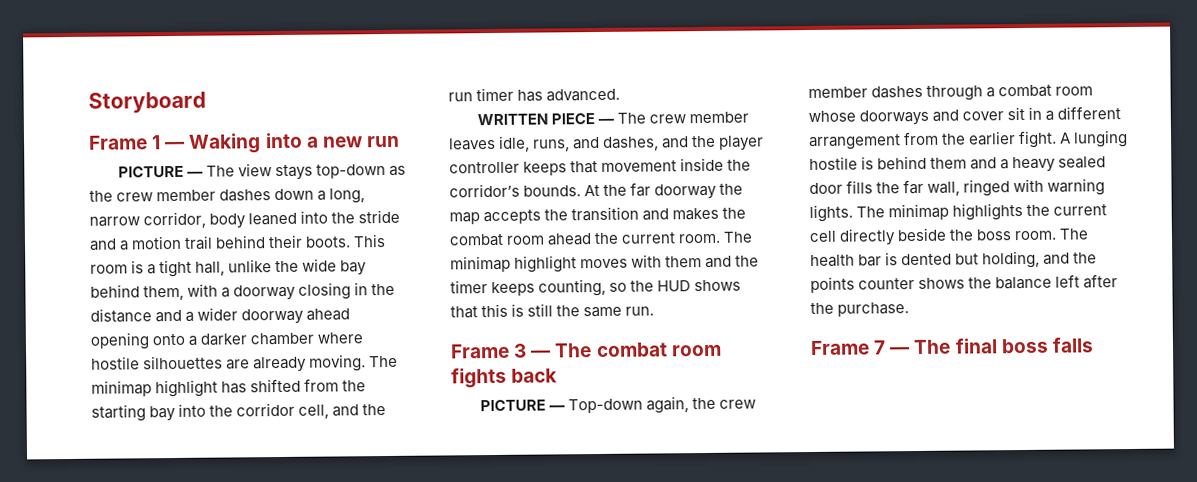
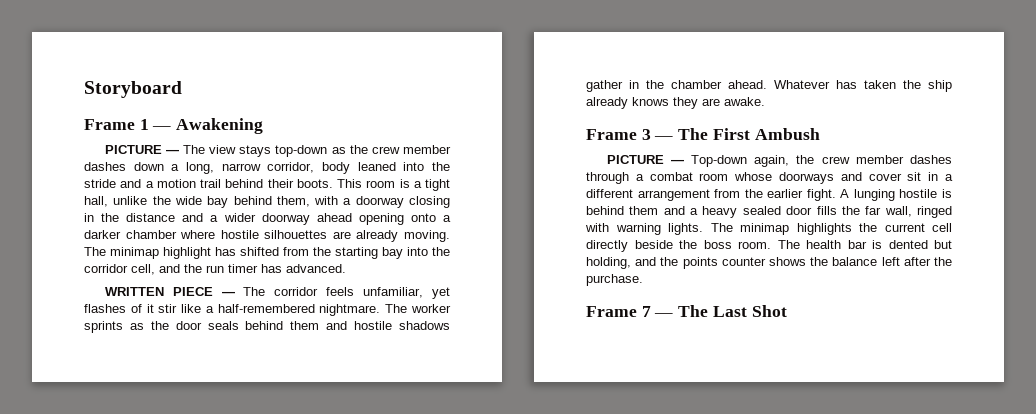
[188,132,400,154] Waking into a new run -> [176,118,264,134] Awakening
[648,111,749,124] [449,135,765,152] [449,157,752,176] [449,182,744,200] [449,206,747,225] [449,231,754,247] [450,254,760,273] [450,278,742,297] [450,303,655,319] crew member leaves idle, runs, and dashes, and the player controller keeps that movement inside the corridor’s bounds. At the far doorway the map accepts the transition and makes the combat room ahead the current room. The minimap highlight moves with them and the timer keeps counting, so the HUD shows that this is still the same run. -> [274,287,450,299] [84,304,451,316] [84,321,450,333] [586,80,952,92] [586,97,765,109] corridor feels unfamiliar, yet flashes of it stir like a half-remembered nightmare. The worker sprints as the door seals behind them and hostile shadows gather in the chamber ahead. Whatever has taken the ship already knows they are awake.
[595,342,722,358] [451,367,558,389] combat room fights back -> [712,128,820,140] First Ambush
[954,337,1094,354] final boss falls -> [712,305,787,317] Last Shot

